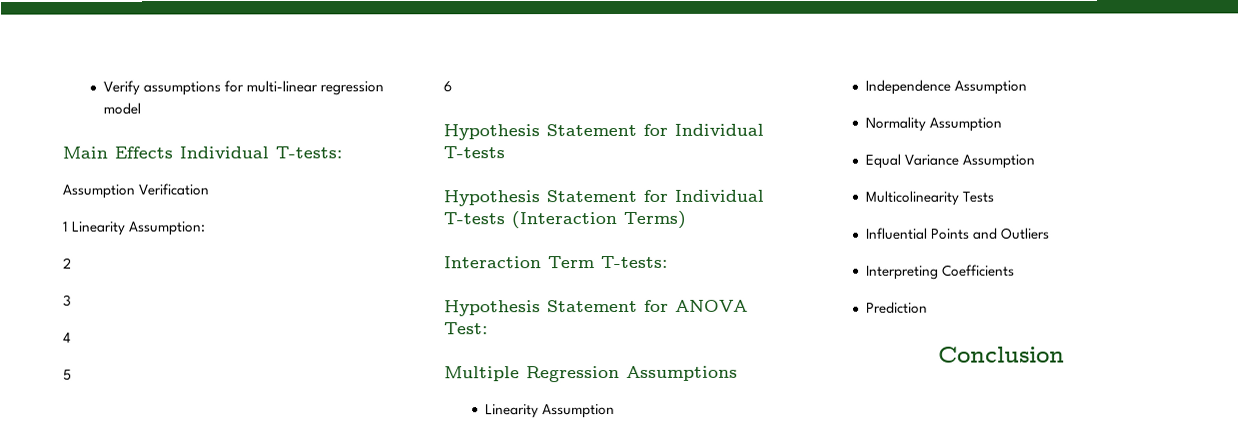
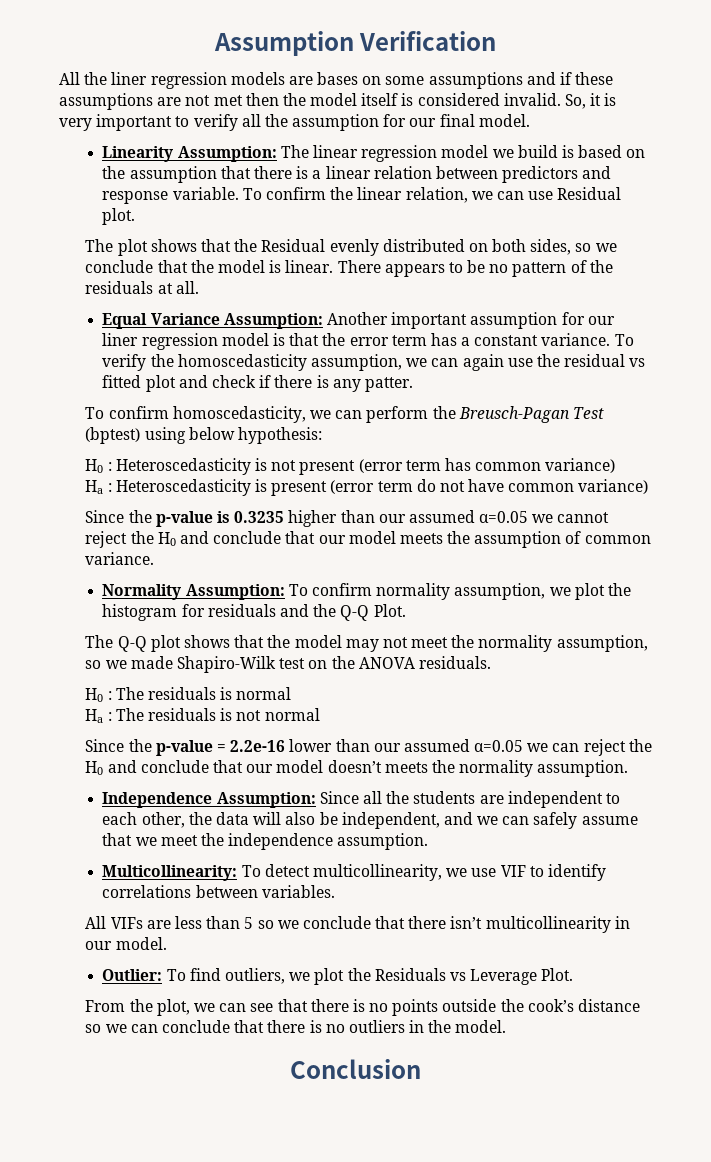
[103,80,385,96] [103,102,142,115] [62,146,342,159] [62,183,210,199] [62,221,207,236] [63,257,72,269] [63,294,72,307] [63,332,71,343] [63,369,72,381] [443,81,452,93] [443,123,764,141] [443,146,505,159] [443,189,764,207] [443,210,687,229] [444,255,668,269] [444,299,748,317] [444,322,488,335] [444,365,738,383] [485,404,616,419] [865,79,1028,95] [865,116,1003,132] [865,153,1036,169] [865,190,995,206] [866,227,1051,240] [866,264,1016,280] [866,301,929,314] Verify assumptions for multi-linear regression model // Main Effects Individual T-tests: // Assumption Verification // 1 Linearity Assumption: // 2 // 3 // 4 // 5 // 6 // Hypothesis Statement for Individual T-tests // Hypothesis Statement for Individual T-tests (Interaction Terms) // Interaction Term T-tests: // Hypothesis Statement for ANOVA Test: // Multiple Regression Assumptions // Linearity Assumption // Independence Assumption // Normality Assumption // Equal Variance Assumption // Multicolinearity Tests // Influential Points and Outliers // Interpreting Coefficients // Prediction -> [213,31,497,56] [59,72,614,89] [59,93,617,110] [59,114,530,131] [102,145,646,162] [102,166,612,183] [102,187,622,204] [102,208,136,225] [85,239,617,256] [85,260,613,277] [85,281,199,294] [102,312,615,329] [102,333,634,350] [102,354,646,371] [102,375,413,392] [85,406,604,423] [85,427,322,444] [85,458,616,475] [85,479,649,496] [85,510,610,527] [85,531,651,548] [85,552,155,565] [102,583,631,600] [102,604,406,621] [85,635,648,652] [85,656,491,673] [85,687,292,702] [85,708,320,723] [85,739,652,756] [85,760,629,777] [102,791,620,808] [102,812,638,829] [102,833,429,850] [102,864,606,881] [102,885,335,898] [85,916,630,933] [85,937,167,950] [102,968,574,985] [85,999,640,1016] [85,1020,507,1033] Assumption Verification // All the liner regression models are bases on some assumptions and if these assumptions are not met then the model itself is considered invalid. So, it is very important to verify all the assumption for our final model. // Linearity Assumption: The linear regression model we build is based on the assumption that there is a linear relation between predictors and response variable. To confirm the linear relation, we can use Residual plot. // The plot shows that the Residual evenly distributed on both sides, so we conclude that the model is linear. There appears to be no pattern of the residuals at all. // Equal Variance Assumption: Another important assumption for our liner regression model is that the error term has a constant variance. To verify the homoscedasticity assumption, we can again use the residual vs fitted plot and check if there is any patter. // To confirm homoscedasticity, we can perform the Breusch-Pagan Test (bptest) using below hypothesis: // H0 : Heteroscedasticity is not present (error term has common variance) // Ha : Heteroscedasticity is present (error term do not have common variance) // Since the p-value is 0.3235 higher than our assumed α=0.05 we cannot reject the H0 and conclude that our model meets the assumption of common variance. // Normality Assumption: To confirm normality assumption, we plot the histogram for residuals and the Q-Q Plot. // The Q-Q plot shows that the model may not meet the normality assumption, so we made Shapiro-Wilk test on the ANOVA residuals. // H0 : The residuals is normal // Ha : The residuals is not normal // Since the p-value = 2.2e-16 lower than our assumed α=0.05 we can reject the H0 and conclude that our model doesn’t meets the normality assumption. // Independence Assumption: Since all the students are independent to each other, the data will also be independent, and we can safely assume that we meet the independence assumption. // Multicollinearity: To detect multicollinearity, we use VIF to identify correlations between variables. // All VIFs are less than 5 so we conclude that there isn’t multicollinearity in our model. // Outlier: To find outliers, we plot the Residuals vs Leverage Plot. // From the plot, we can see that there is no points outside the cook’s distance so we can conclude that there is no outliers in the model.

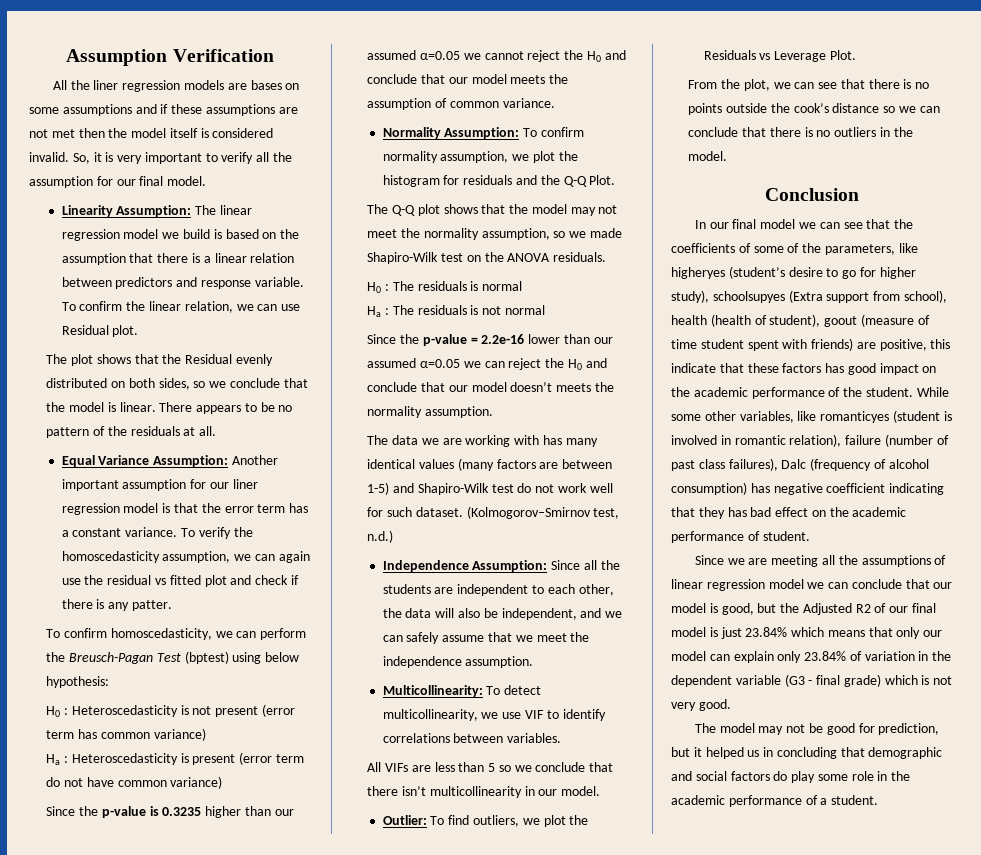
(629, 768) none -> [367,435,598,447] [367,458,613,471] [367,482,613,495] [367,506,620,519] [367,530,394,543] // The data we are working with has many identical values (many factors are between 1-5) and Shapiro-Wilk test do not work well for such dataset. (Kolmogorov–Smirnov test, n.d.)
(421, 1069) none -> [694,219,914,229] [671,243,918,255] [671,266,916,279] [671,290,947,303] [671,314,930,327] [671,338,951,351] [671,363,937,375] [671,387,949,399] [671,410,952,423] [671,434,949,447] [671,458,929,471] [671,482,945,495] [671,507,907,519] [671,531,810,543] [694,555,947,567] [671,579,953,591] [671,603,937,615] [671,627,943,639] [671,651,952,663] [671,674,953,687] [671,699,731,711] [694,723,940,735] [671,747,943,759] [671,771,911,783] [671,795,879,807] // In our final model we can see that the coefficients of some of the parameters, like higheryes (student’s desire to go for higher study), schoolsupyes (Extra support from school), health (health of student), goout (measure of time student spent with friends) are positive, this indicate that these factors has good impact on the academic performance of the student. While some other variables, like romanticyes (student is involved in romantic relation), failure (number of past class failures), Dalc (frequency of alcohol consumption) has negative coefficient indicating that they has bad effect on the academic performance of student. // Since we are meeting all the assumptions of linear regression model we can conclude that our model is good, but the Adjusted R2 of our final model is just 23.84% which means that only our model can explain only 23.84% of variation in the dependent variable (G3 - final grade) which is not very good. // The model may not be good for prediction, but it helped us in concluding that demographic and social factors do play some role in the academic performance of a student.

